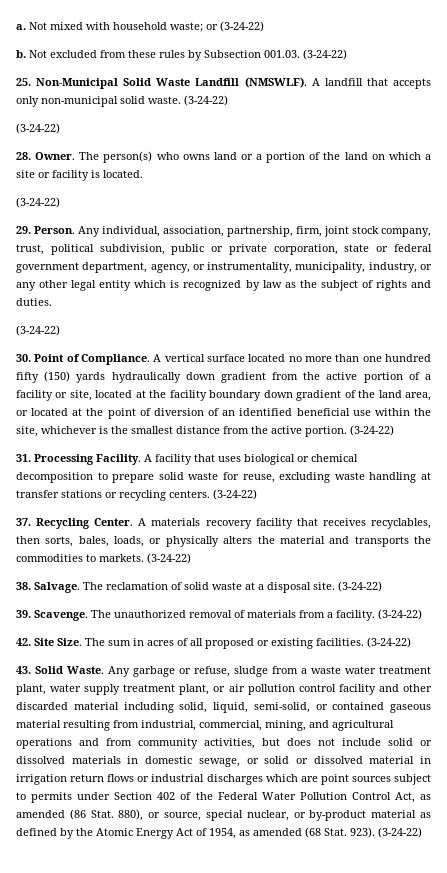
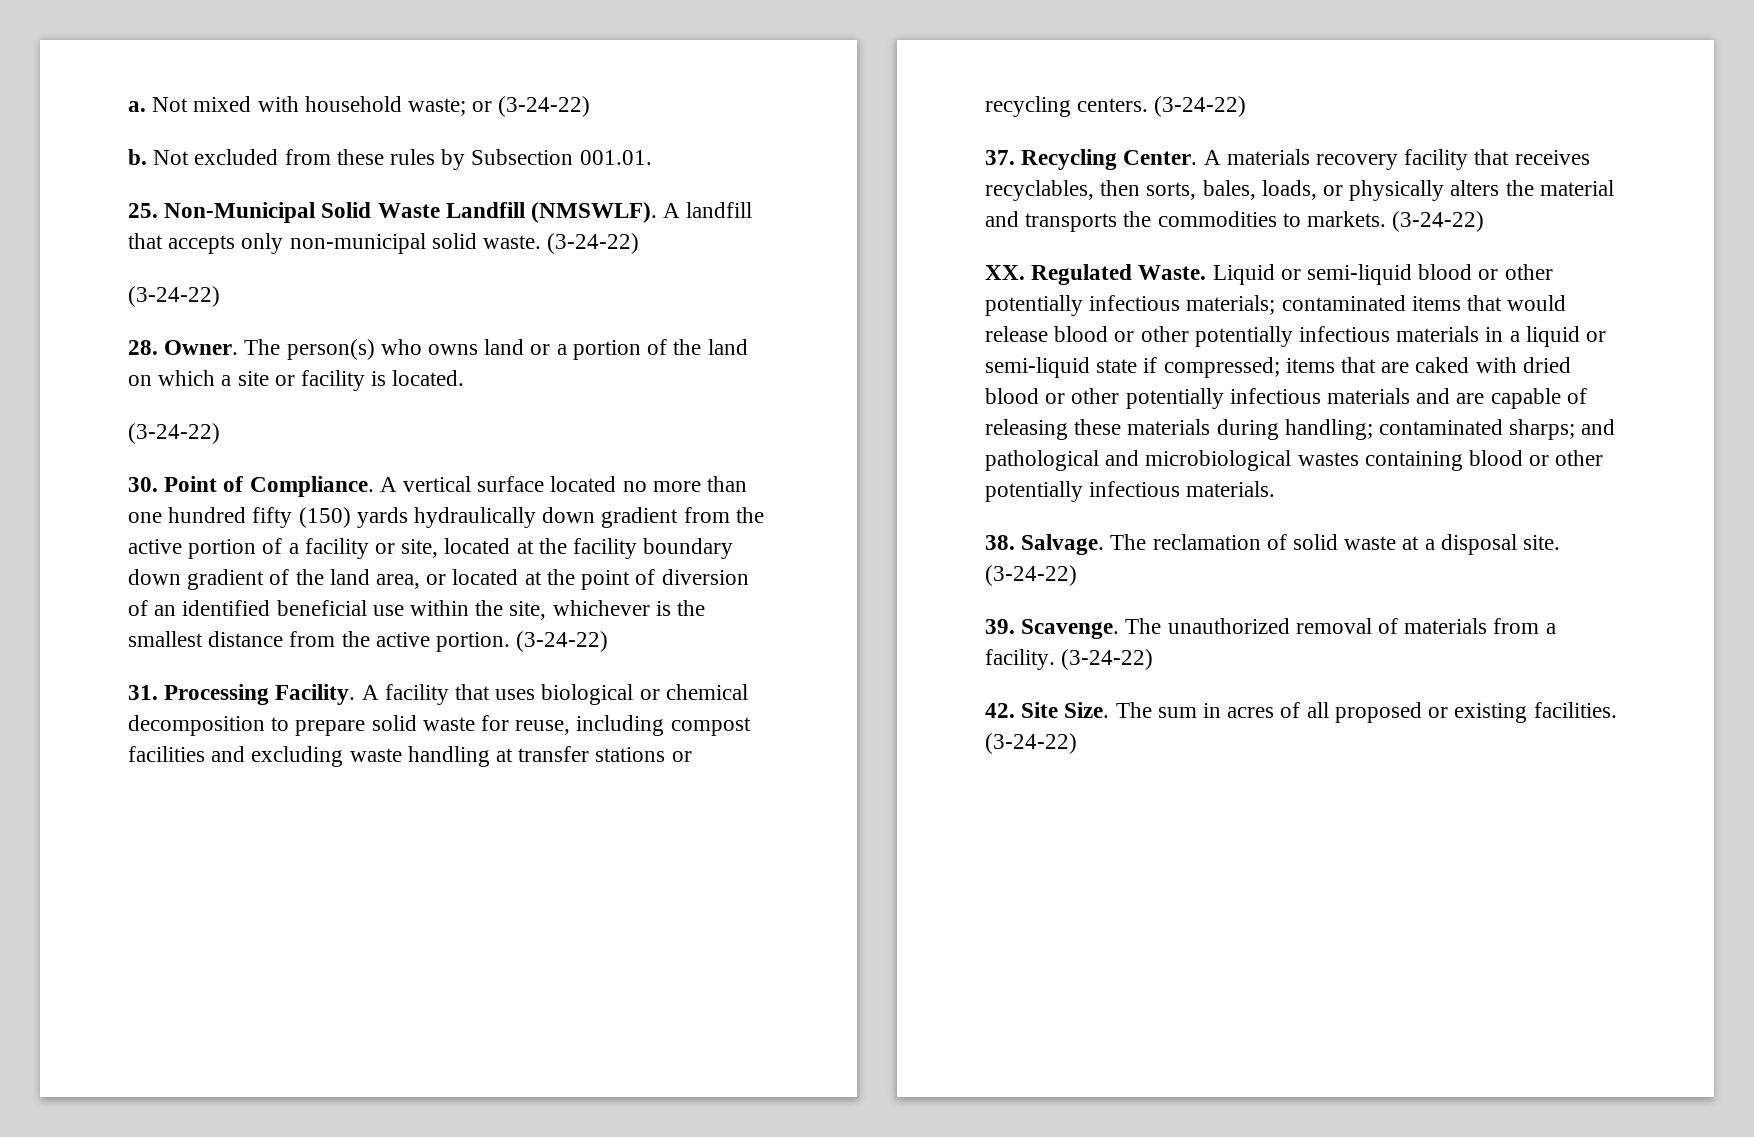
[264,49,347,60] 001.03. (3-24-22) -> [579,150,652,165] 001.01.
[16,226,431,237] [16,244,432,255] [16,262,432,273] [16,280,431,291] [16,298,52,306] [16,325,60,336] // 29. Person. Any individual, association, partnership, firm, joint stock company, trust, political subdivision, public or private corporation, state or federal government department, agency, or instrumentality, municipality, industry, or any other legal entity which is recognized by law as the subject of rights and duties. // (3-24-22) -> (220, 433) none
(275, 478) none -> [576,715,751,736] [128,746,246,762] including compost facilities and
(191, 558) none -> [985,264,1553,285] [985,295,1567,316] [985,326,1607,347] [985,357,1571,378] [985,388,1587,409] [985,419,1616,440] [985,450,1604,471] [985,481,1276,502] // XX. Regulated Waste. Liquid or semi-liquid blood or other potentially infectious materials; contaminated items that would release blood or other potentially infectious materials in a liquid or semi-liquid state if compressed; items that are caked with dried blood or other potentially infectious materials and are capable of releasing these materials during handling; contaminated sharps; and pathological and microbiological wastes containing blood or other potentially infectious materials.
[16,666,431,677] [16,684,432,695] [16,702,431,713] [16,720,394,731] [16,738,432,749] [16,756,431,767] [16,774,432,785] [16,792,431,803] [16,809,431,821] [16,827,422,839] // 43. Solid Waste. Any garbage or refuse, sludge from a waste water treatment plant, water supply treatment plant, or air pollution control facility and other discarded material including solid, liquid, semi-solid, or contained gaseous material resulting from industrial, commercial, mining, and agricultural operations and from community activities, but does not include solid or dissolved materials in domestic sewage, or solid or dissolved material in irrigation return flows or industrial discharges which are point sources subject to permits under Section 402 of the Federal Water Pollution Control Act, as amended (86 Stat. 880), or source, special nuclear, or by-product material as defined by the Atomic Energy Act of 1954, as amended (68 Stat. 923). (3-24-22) -> (1077, 743) none

